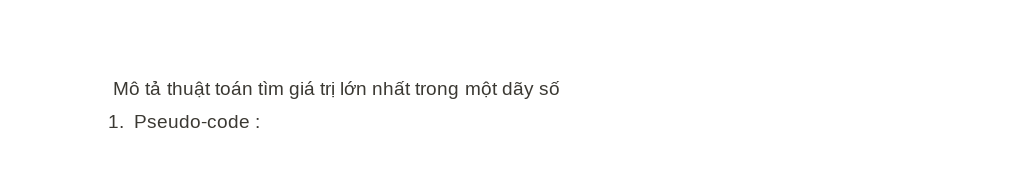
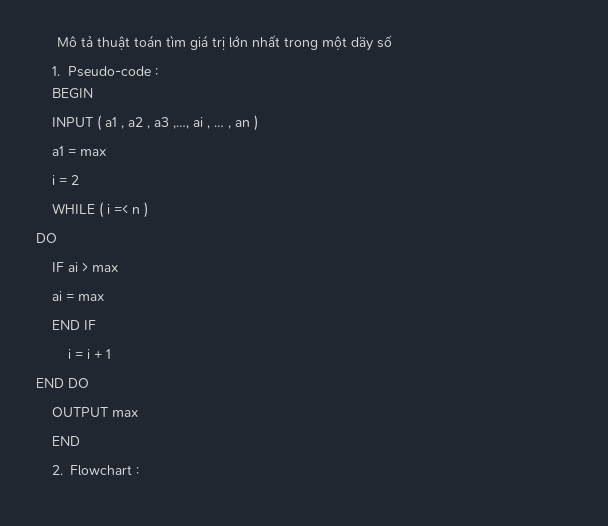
(260, 123) none -> [51,88,93,99] [51,115,258,131] [51,146,106,156] [51,175,79,185] [51,202,148,218] [36,233,57,243] [51,262,118,272] [51,291,104,301] [51,320,96,330] [67,349,111,359] [36,378,89,388] [51,407,138,417] [51,436,80,446] [51,465,139,476] // BEGIN // INPUT ( a1 , a2 , a3 ,…, ai , … , an ) // a1 = max // i = 2 // WHILE ( i =< n ) // DO // IF ai > max // ai = max // END IF // i = i + 1 // END DO // OUTPUT max // END // 2. Flowchart :

